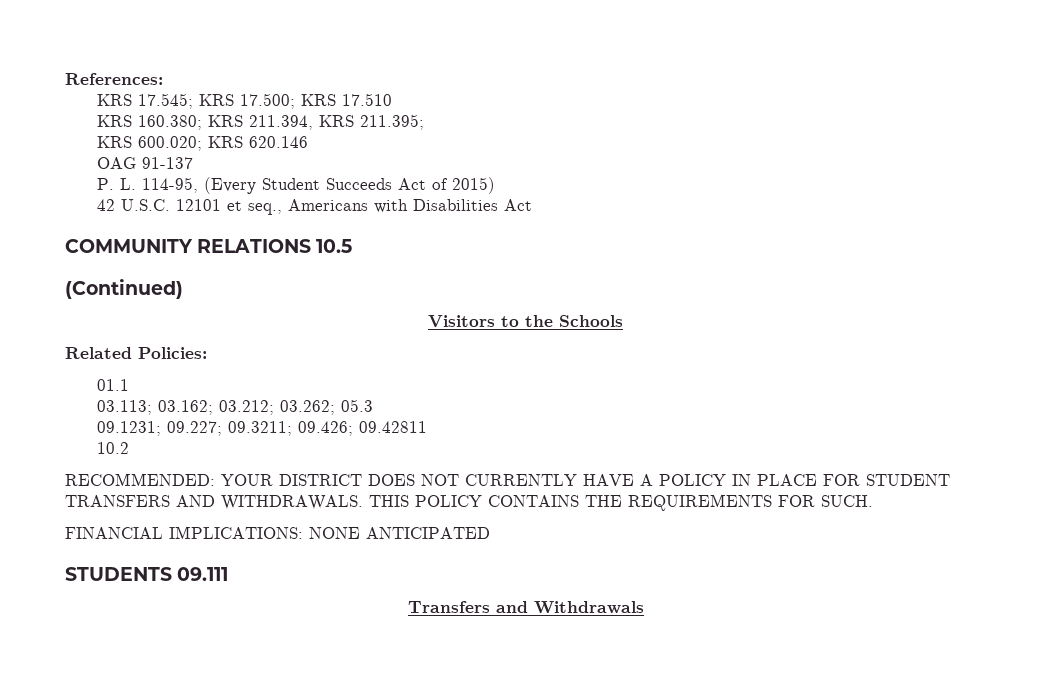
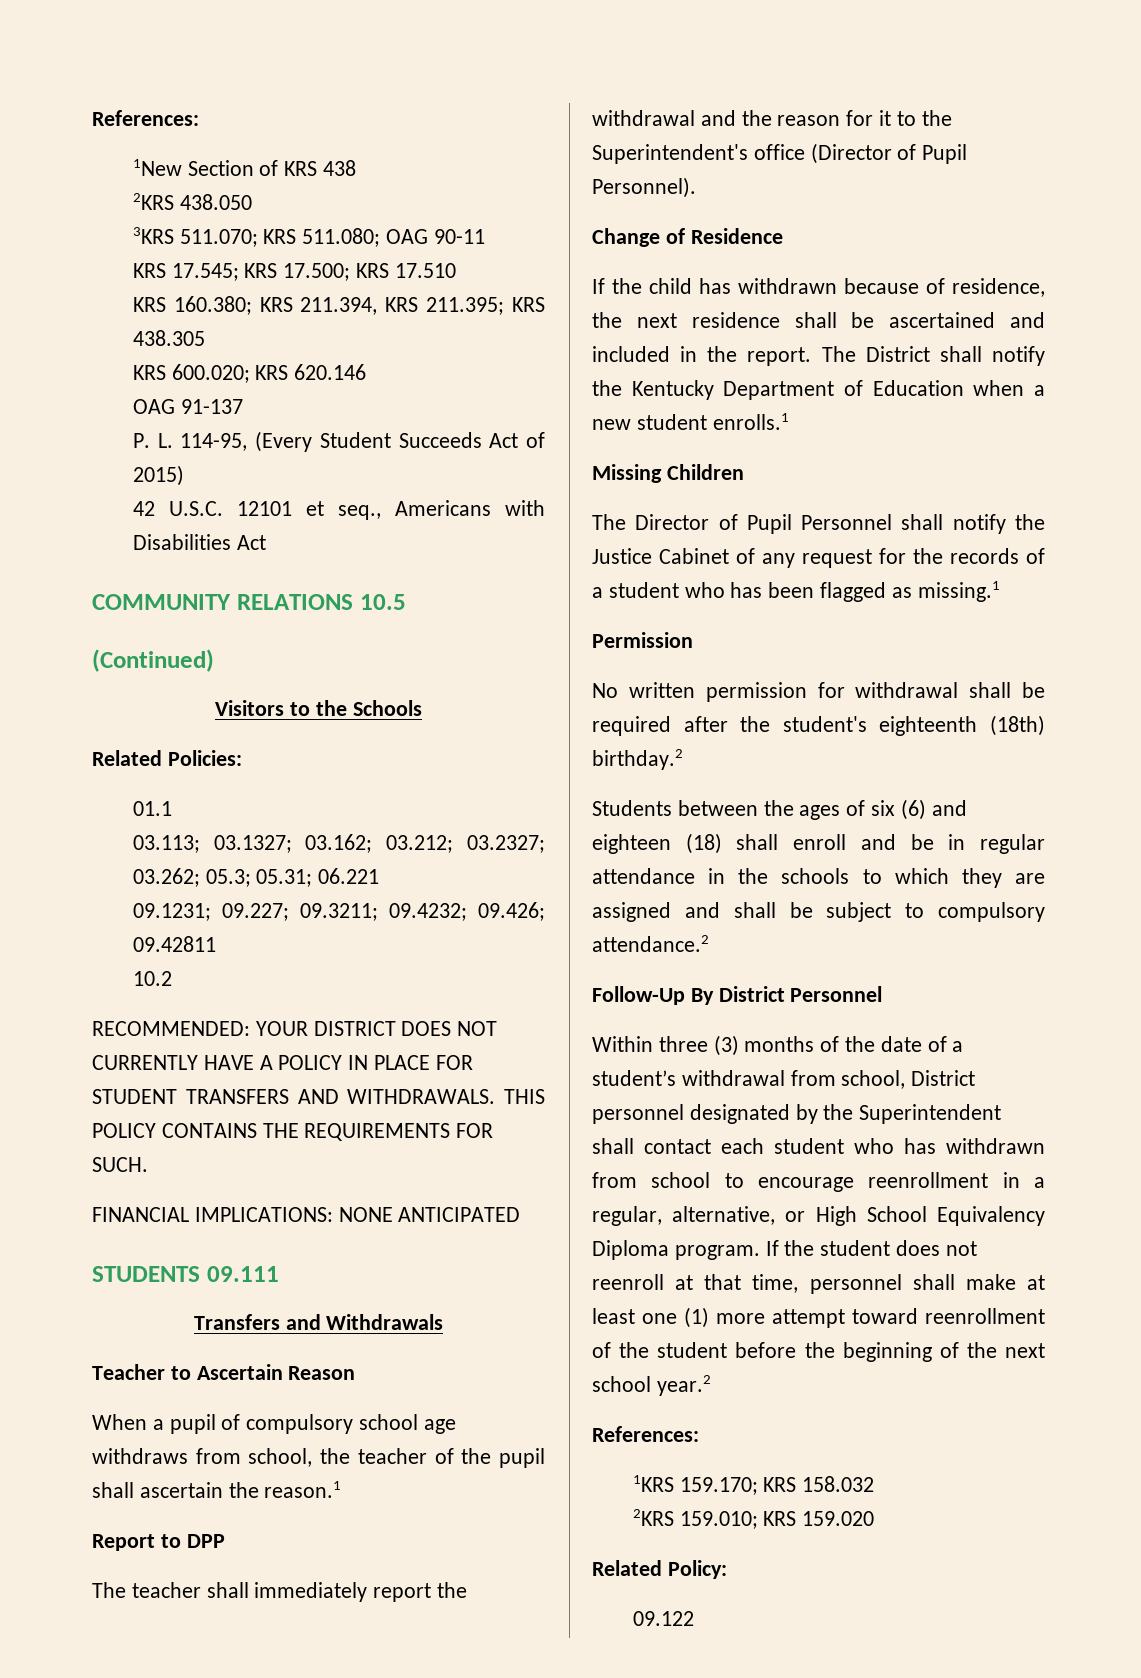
[65,73,163,85] References: -> [92,110,199,126] [132,159,357,176] [132,193,252,210] [132,227,485,247] References: // 1New Section of KRS 438 // 2KRS 438.050 // 3KRS 511.070; KRS 511.080; OAG 90-11
(425, 122) none -> [511,297,545,312] [132,330,205,346] KRS 438.305
(153, 407) none -> [213,835,292,853] 03.1327;
[280,399,374,415] 03.262; 05.3 -> [467,835,545,853] [132,868,380,887] 03.2327; 03.262; 05.3; 05.31; 06.221
(293, 428) none -> [388,903,467,921] 09.4232;
(644, 607) none -> [92,1364,356,1380] [92,1414,456,1434] [92,1448,545,1468] [92,1481,342,1498] [92,1534,225,1551] [92,1582,468,1602] [592,110,952,126] [592,143,968,164] [592,177,696,198] [592,228,783,247] [592,278,1045,297] [592,312,1045,328] [592,346,1045,366] [592,380,1045,400] [592,413,789,430] [592,464,744,483] [592,514,1045,534] [592,548,1045,568] [592,581,1000,602] [592,632,693,648] [592,682,1045,702] [592,715,1045,736] [592,749,683,770] [592,799,967,820] [592,833,1045,854] [592,868,1045,888] [592,902,1045,922] [592,935,709,952] [592,986,883,1005] [592,1035,964,1056] [592,1070,976,1089] [592,1104,1002,1124] [592,1138,1045,1154] [592,1172,1045,1192] [592,1206,1045,1226] [592,1240,977,1260] [592,1274,1045,1294] [592,1307,1045,1328] [592,1342,1045,1362] [592,1375,711,1396] [592,1426,699,1442] [632,1475,875,1495] [632,1509,875,1529] [592,1560,727,1579] [632,1611,694,1626] // Teacher to Ascertain Reason // When a pupil of compulsory school age withdraws from school, the teacher of the pupil shall ascertain the reason.1 // Report to DPP // The teacher shall immediately report the withdrawal and the reason for it to the Superintendent's office (Director of Pupil Personnel). // Change of Residence // If the child has withdrawn because of residence, the next residence shall be ascertained and included in the report. The District shall notify the Kentucky Department of Education when a new student enrolls.1 // Missing Children // The Director of Pupil Personnel shall notify the Justice Cabinet of any request for the records of a student who has been flagged as missing.1 // Permission // No written permission for withdrawal shall be required after the student's eighteenth (18th) birthday.2 // Students between the ages of six (6) and eighteen (18) shall enroll and be in regular attendance in the schools to which they are assigned and shall be subject to compulsory attendance.2 // Follow-Up By District Personnel // Within three (3) months of the date of a student’s withdrawal from school, District personnel designated by the Superintendent shall contact each student who has withdrawn from school to encourage reenrollment in a regular, alternative, or High School Equivalency Diploma program. If the student does not reenroll at that time, personnel shall make at least one (1) more attempt toward reenrollment of the student before the beginning of the next school year.2 // References: // 1KRS 159.170; KRS 158.032 // 2KRS 159.010; KRS 159.020 // Related Policy: // 09.122

